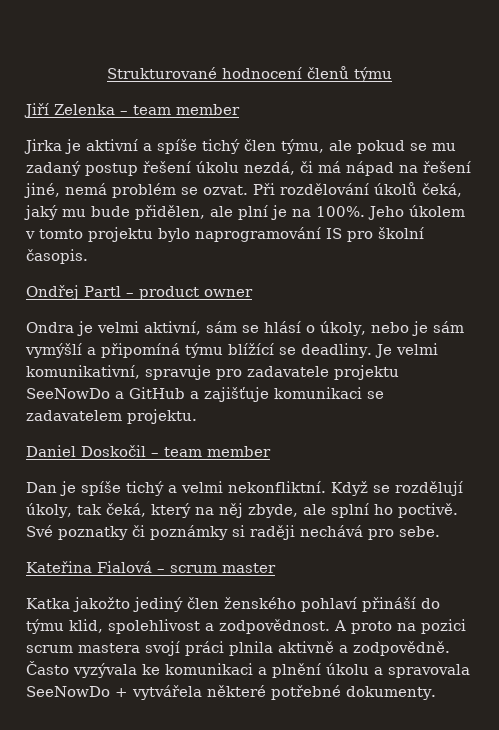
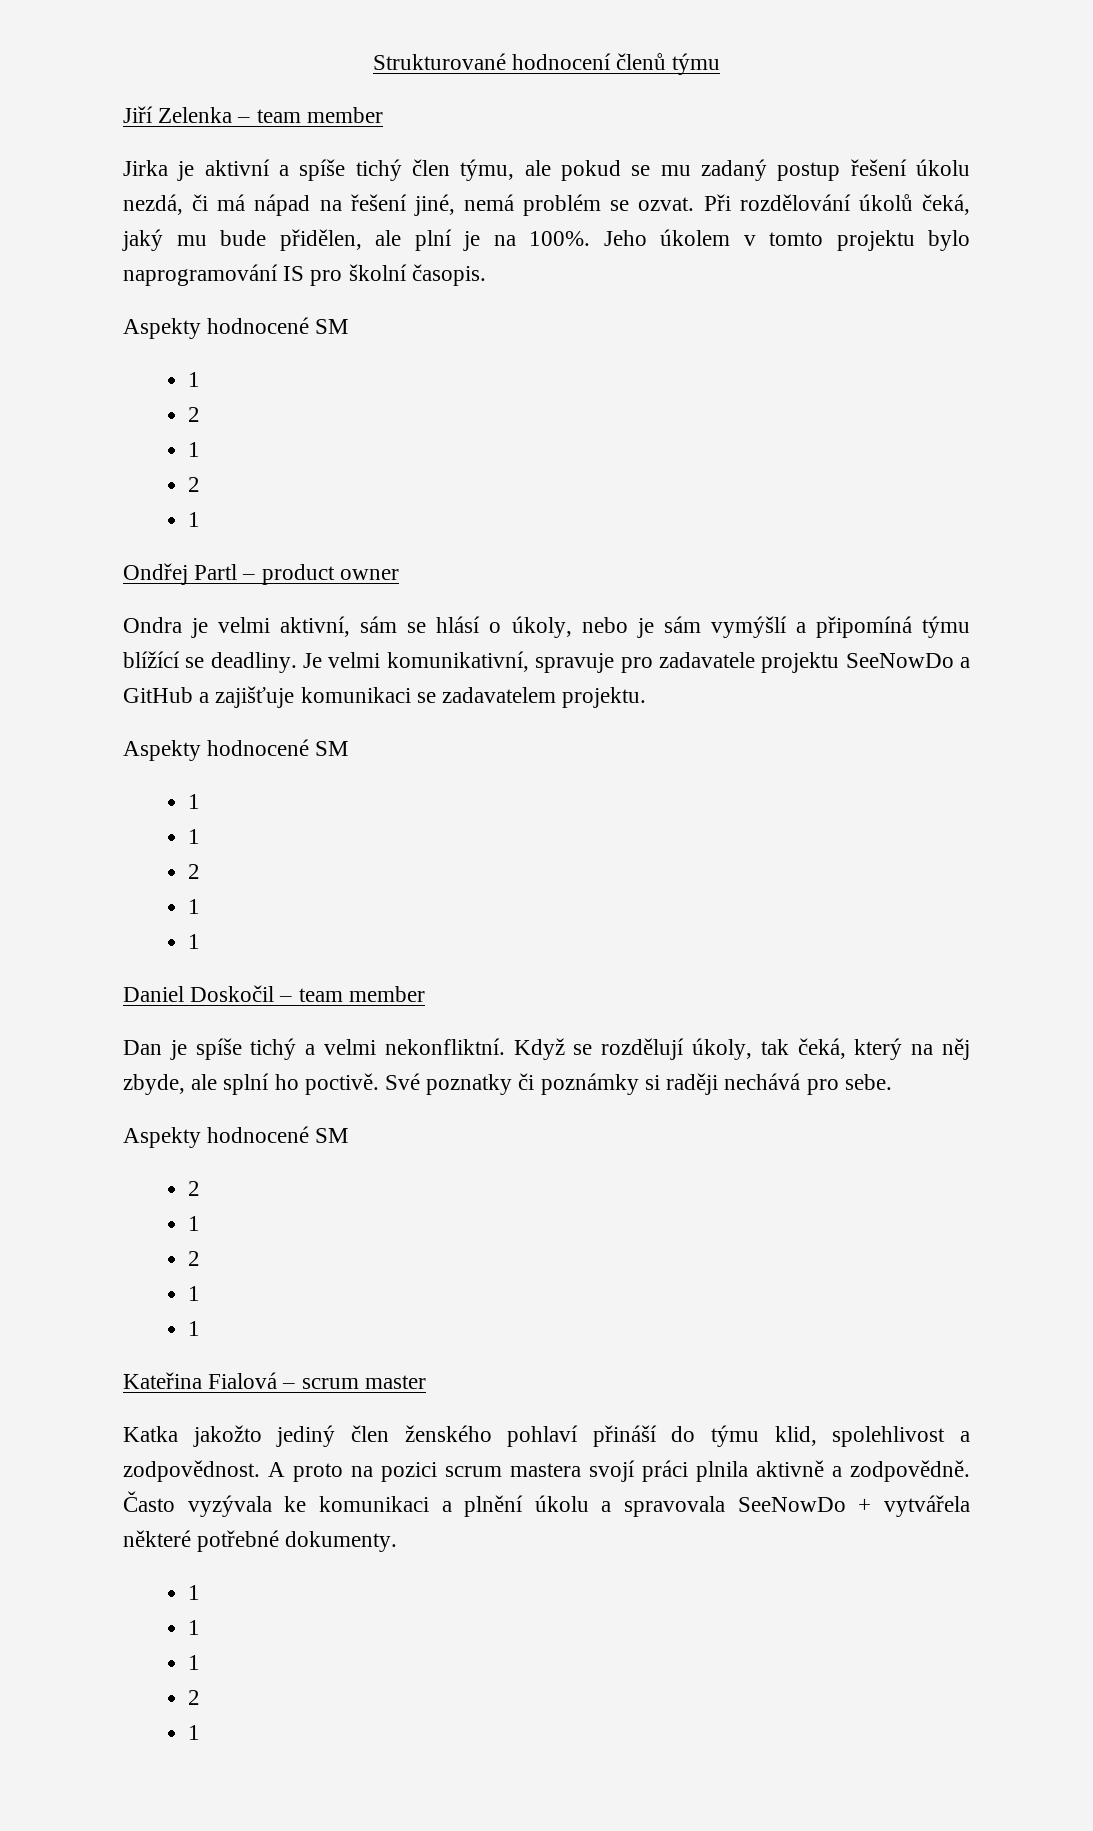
(88, 256) none -> [123,317,349,339] [188,372,201,387] [188,407,201,422] [188,442,201,457] [188,477,201,492] [188,512,201,527] // Aspekty hodnocené SM // 1 // 2 // 1 // 2 // 1
(197, 416) none -> [123,739,349,761] [188,794,201,809] [188,829,201,844] [188,864,201,879] [188,899,201,914] [188,934,201,949] // Aspekty hodnocené SM // 1 // 1 // 2 // 1 // 1
(440, 531) none -> [123,1126,349,1148] [188,1181,201,1196] [188,1216,201,1231] [188,1251,201,1266] [188,1286,201,1301] [188,1321,201,1336] // Aspekty hodnocené SM // 2 // 1 // 2 // 1 // 1
(436, 693) none -> [188,1585,201,1600] [188,1620,201,1635] [188,1655,201,1670] [188,1690,201,1705] [188,1725,201,1740] // 1 // 1 // 1 // 2 // 1

